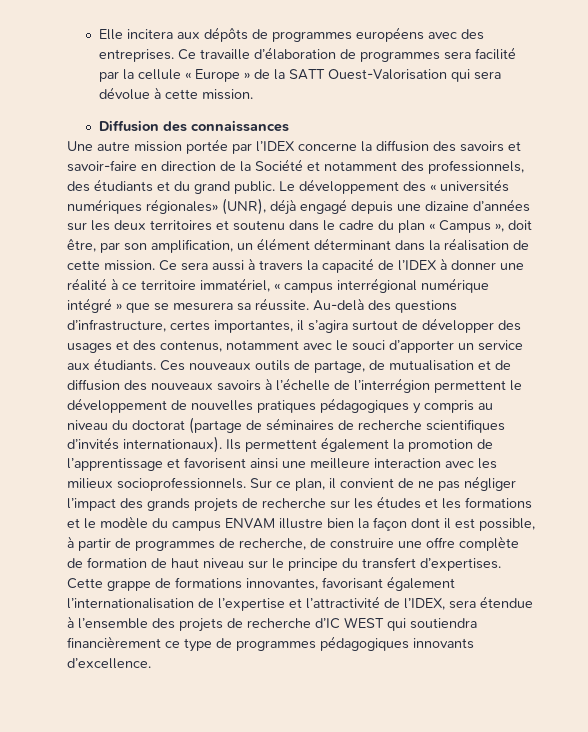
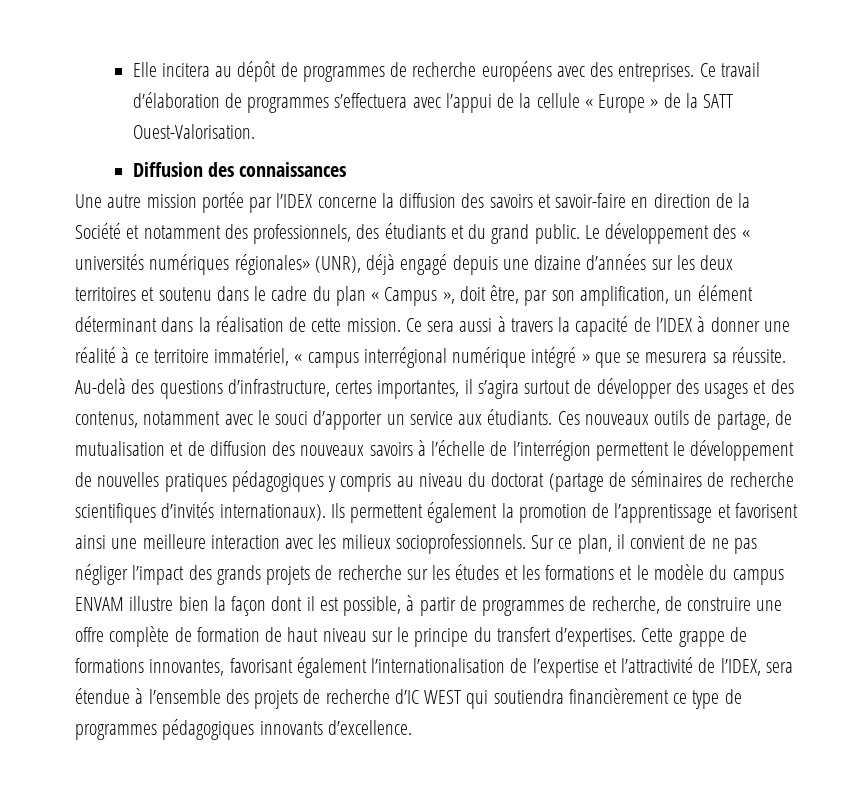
[177,27,353,42] aux dépôts de programmes -> [215,61,477,82] au dépôt de programmes de recherche
[200,49,251,60] travaille -> [720,62,760,77] travail
[444,47,517,60] [99,71,120,82] sera facilité par -> [334,93,515,113] s’effectuera avec l’appui de
[328,69,502,82] [99,87,254,100] Ouest-Valorisation qui sera dévolue à cette mission. -> [132,124,255,139] Ouest-Valorisation.

